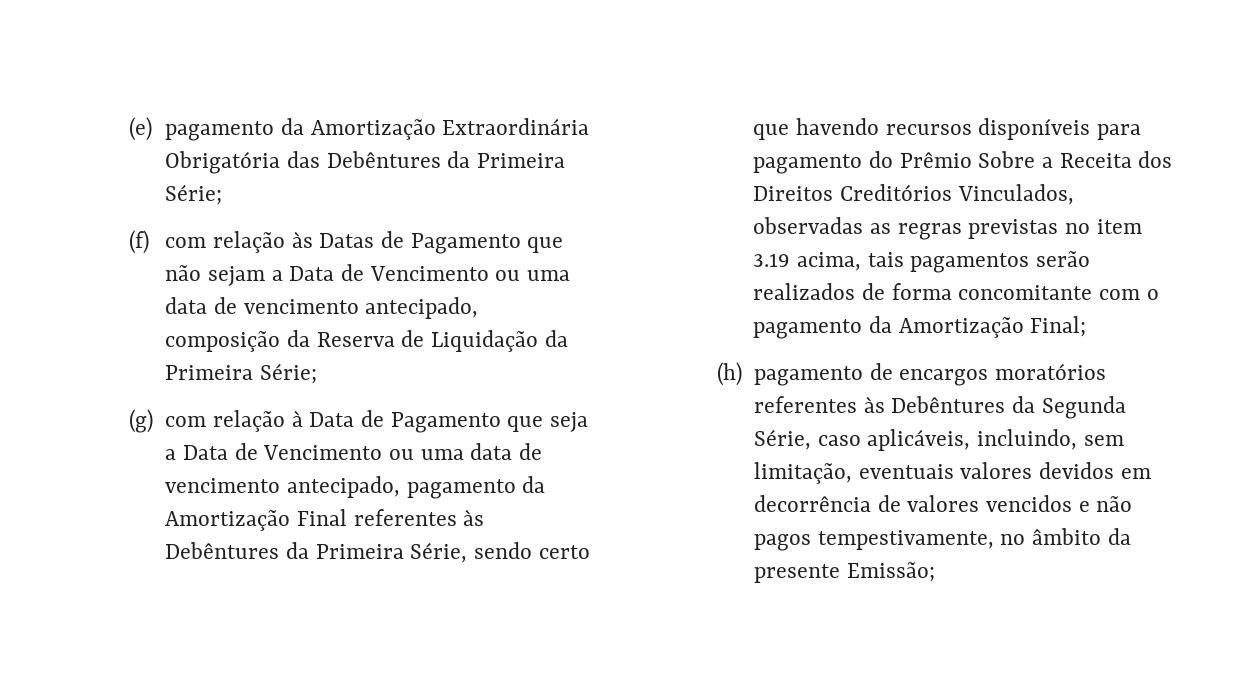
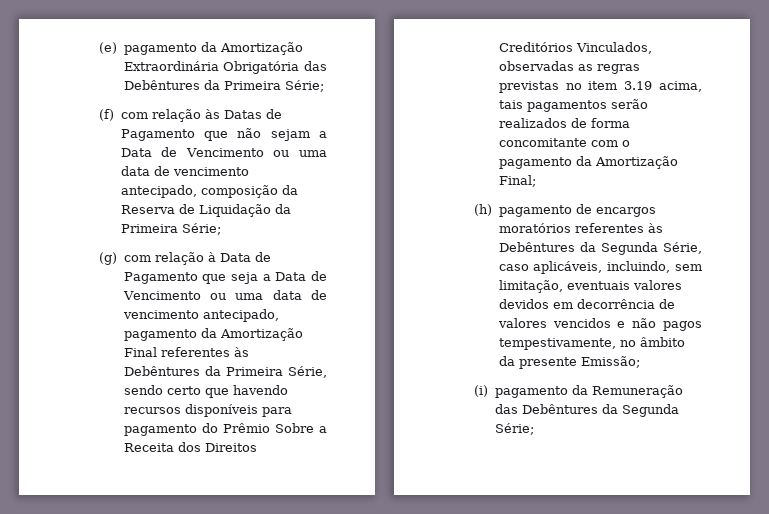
(935, 572) none -> [474,385,683,398] [494,404,679,417] [494,423,534,435] // (i) pagamento da Remuneração das Debêntures da Segunda Série;

